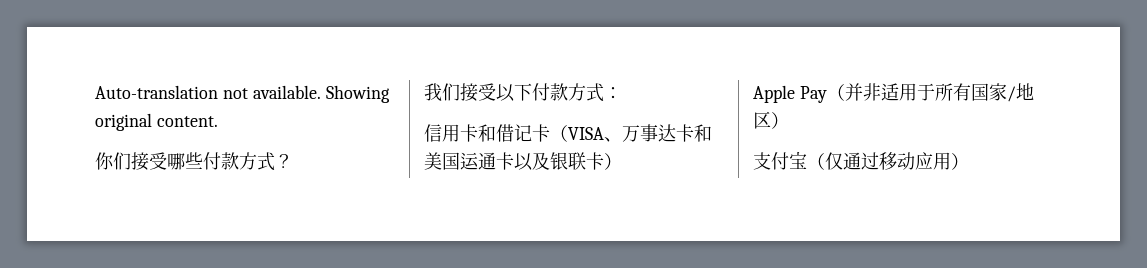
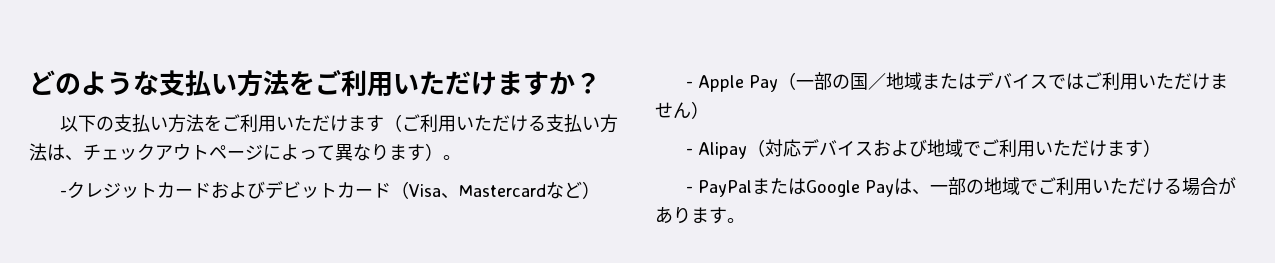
[95,85,390,103] [95,113,218,131] [95,152,293,171] [424,83,622,102] [424,124,712,142] [424,152,622,171] Auto-translation not available. Showing original content. // 你们接受哪些付款方式？ // 我们接受以下付款方式： // 信用卡和借记卡（VISA、万事达卡和美国运通卡以及银联卡） // -> [29,69,601,97] [60,114,619,133] [29,143,461,161] [60,181,601,199] [686,81,694,88] どのような支払い方法をご利用いただけますか？ // 以下の支払い方法をご利用いただけます（ご利用いただける支払い方法は、チェックアウトページによって異なります）。 // -クレジットカードおよびデビットカード（Visa、Mastercardなど） // -
[844,83,1034,102] [753,111,789,129] [753,151,969,170] 并非适用于所有国家/地区） // 支付宝（仅通过移动应用） -> [796,72,1229,90] [655,101,709,119] [686,139,1162,159] [686,177,1237,197] [655,206,745,224] 一部の国／地域またはデバイスではご利用いただけません） // - Alipay（対応デバイスおよび地域でご利用いただけます） // - PayPalまたはGoogle Payは、一部の地域でご利用いただける場合があります。

